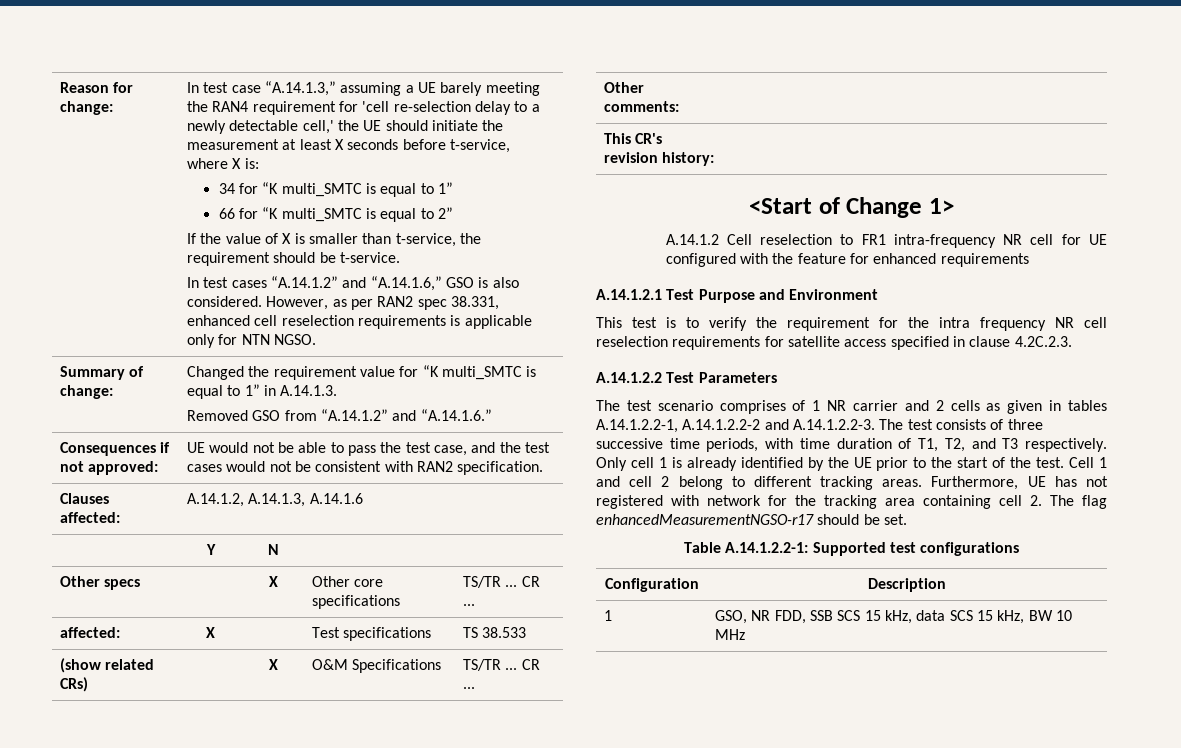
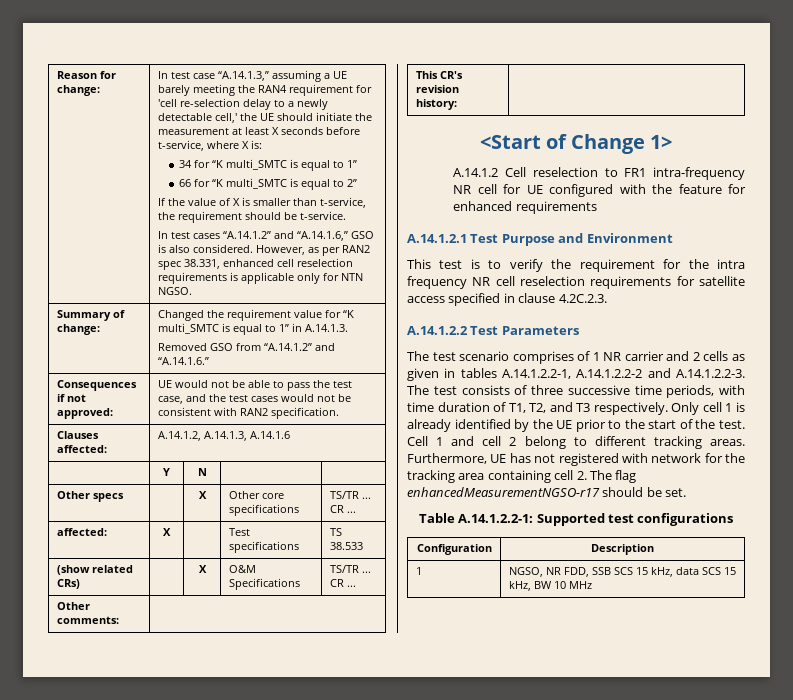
[715,610,748,624] GSO, -> [508,567,543,577] NGSO,

